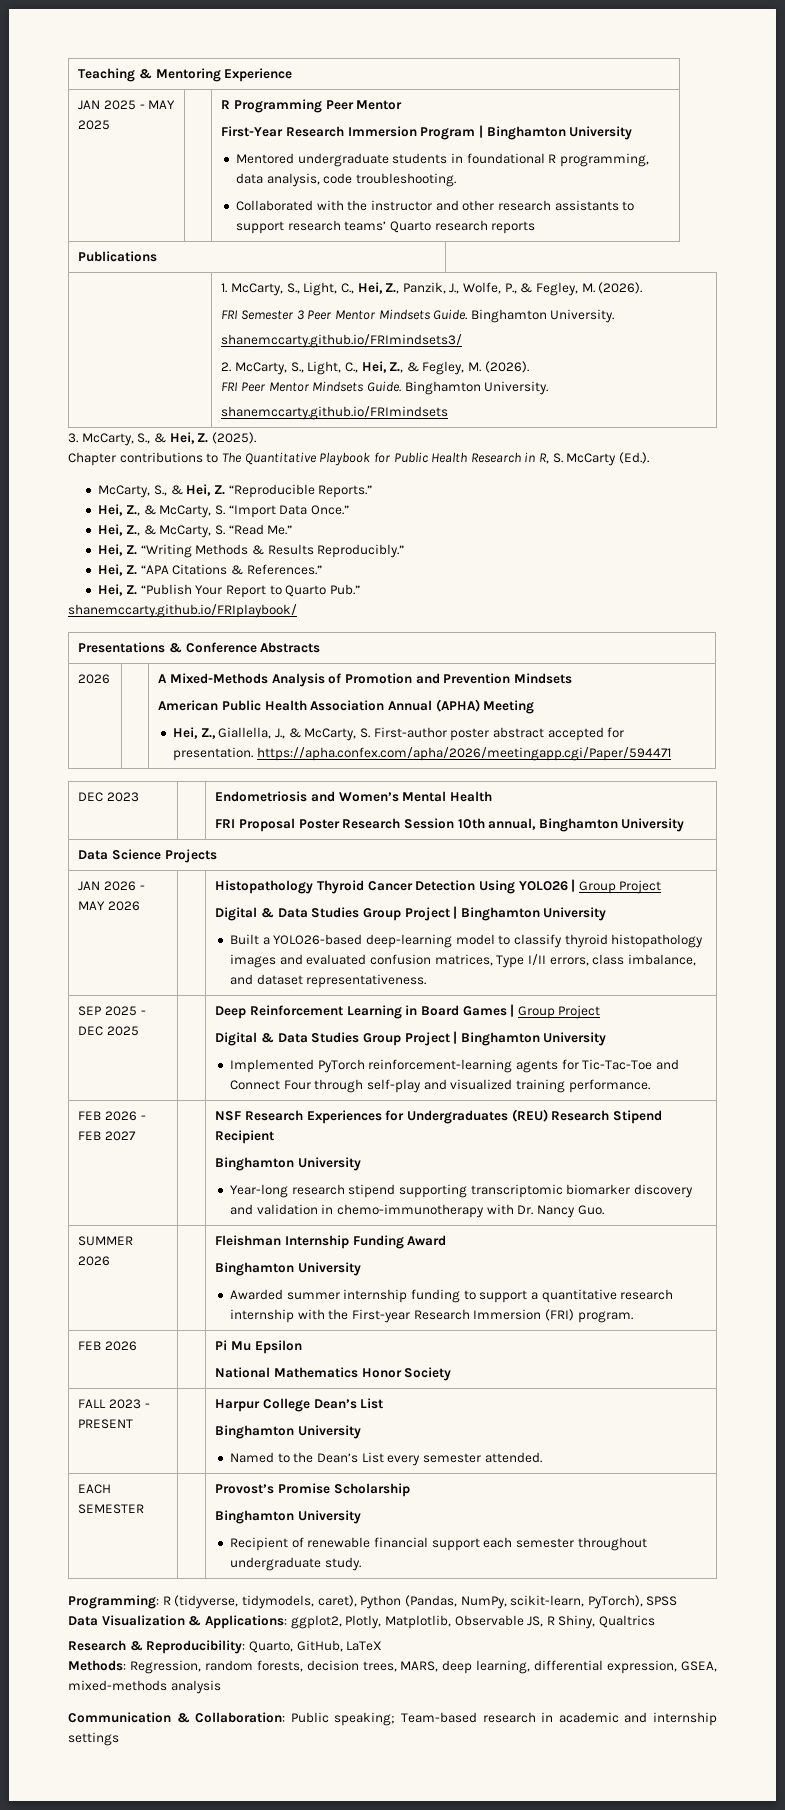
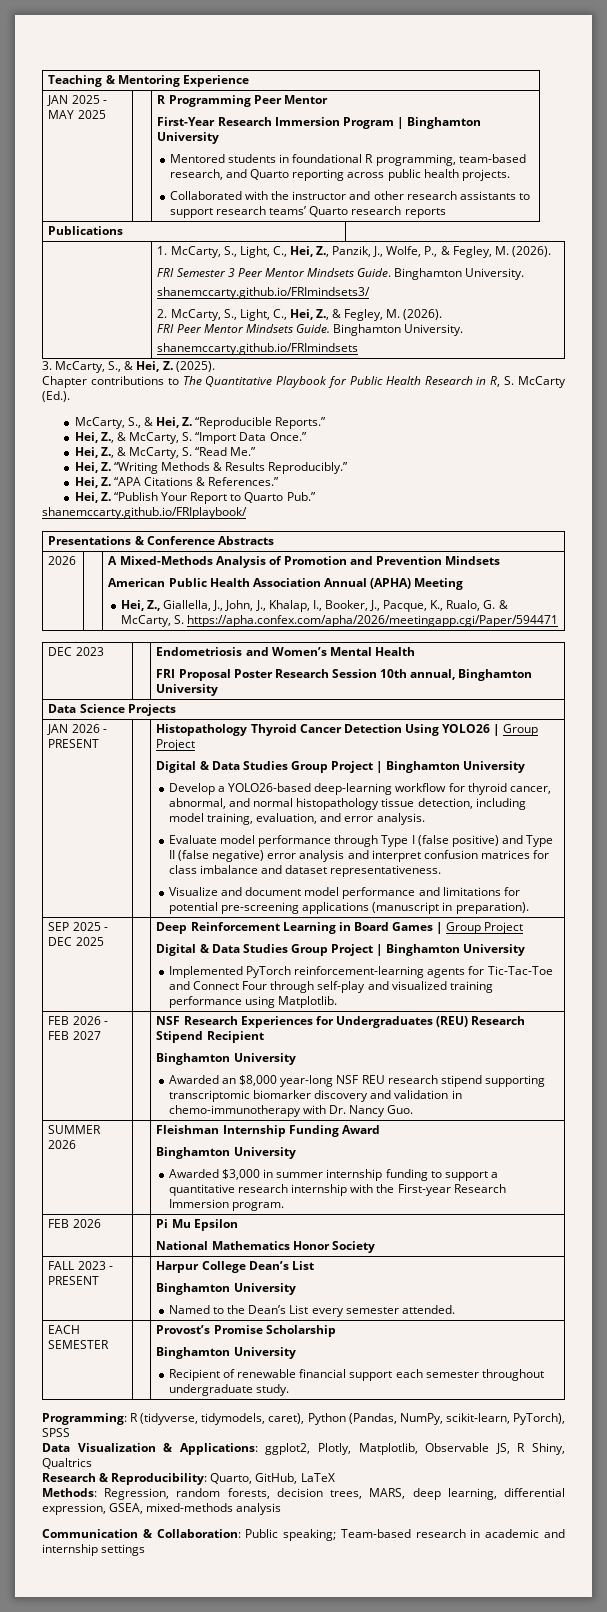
[297,153,389,167] undergraduate -> (226, 158) none
[236,173,457,187] data analysis, code troubleshooting. -> [458,154,526,163] [170,169,510,181] team-based research, and Quarto reporting across public health projects.
[288,727,625,741] [173,747,254,761] & McCarty, S. First-author poster abstract accepted for presentation. -> [225,600,508,612] [121,615,185,627] John, J., Khalap, I., Booker, J., Pacque, K., Rualo, G. & McCarty, S.
[78,901,140,911] MAY 2026 -> [48,739,100,748] PRESENT
[230,934,260,945] Built -> [169,783,216,795] Develop
[455,934,704,948] [230,954,696,968] [230,974,427,988] model to classify thyroid histopathology images and evaluated confusion matrices, Type I/II errors, class imbalance, and dataset representativeness. -> [395,783,551,795] [169,798,526,810] [169,813,425,825] [169,835,553,847] [169,850,549,862] [169,865,442,877] [169,887,520,899] [169,902,529,914] workflow for thyroid cancer, abnormal, and normal histopathology tissue detection, including model training, evaluation, and error analysis. // Evaluate model performance through Type I (false positive) and Type II (false negative) error analysis and interpret confusion matrices for class imbalance and dataset representativeness. // Visualize and document model performance and limitations for potential pre-screening applications (manuscript in preparation).
[568,1079,650,1093] performance. -> [169,996,338,1008] performance using Matplotlib.
[230,1184,289,1198] Year-long -> [169,1075,385,1087] Awarded an $8,000 year-long NSF REU
(284, 1294) none -> [222,1169,274,1180] $3,000 in
[545,1309,575,1321] (FRI) -> (230, 1203) none

